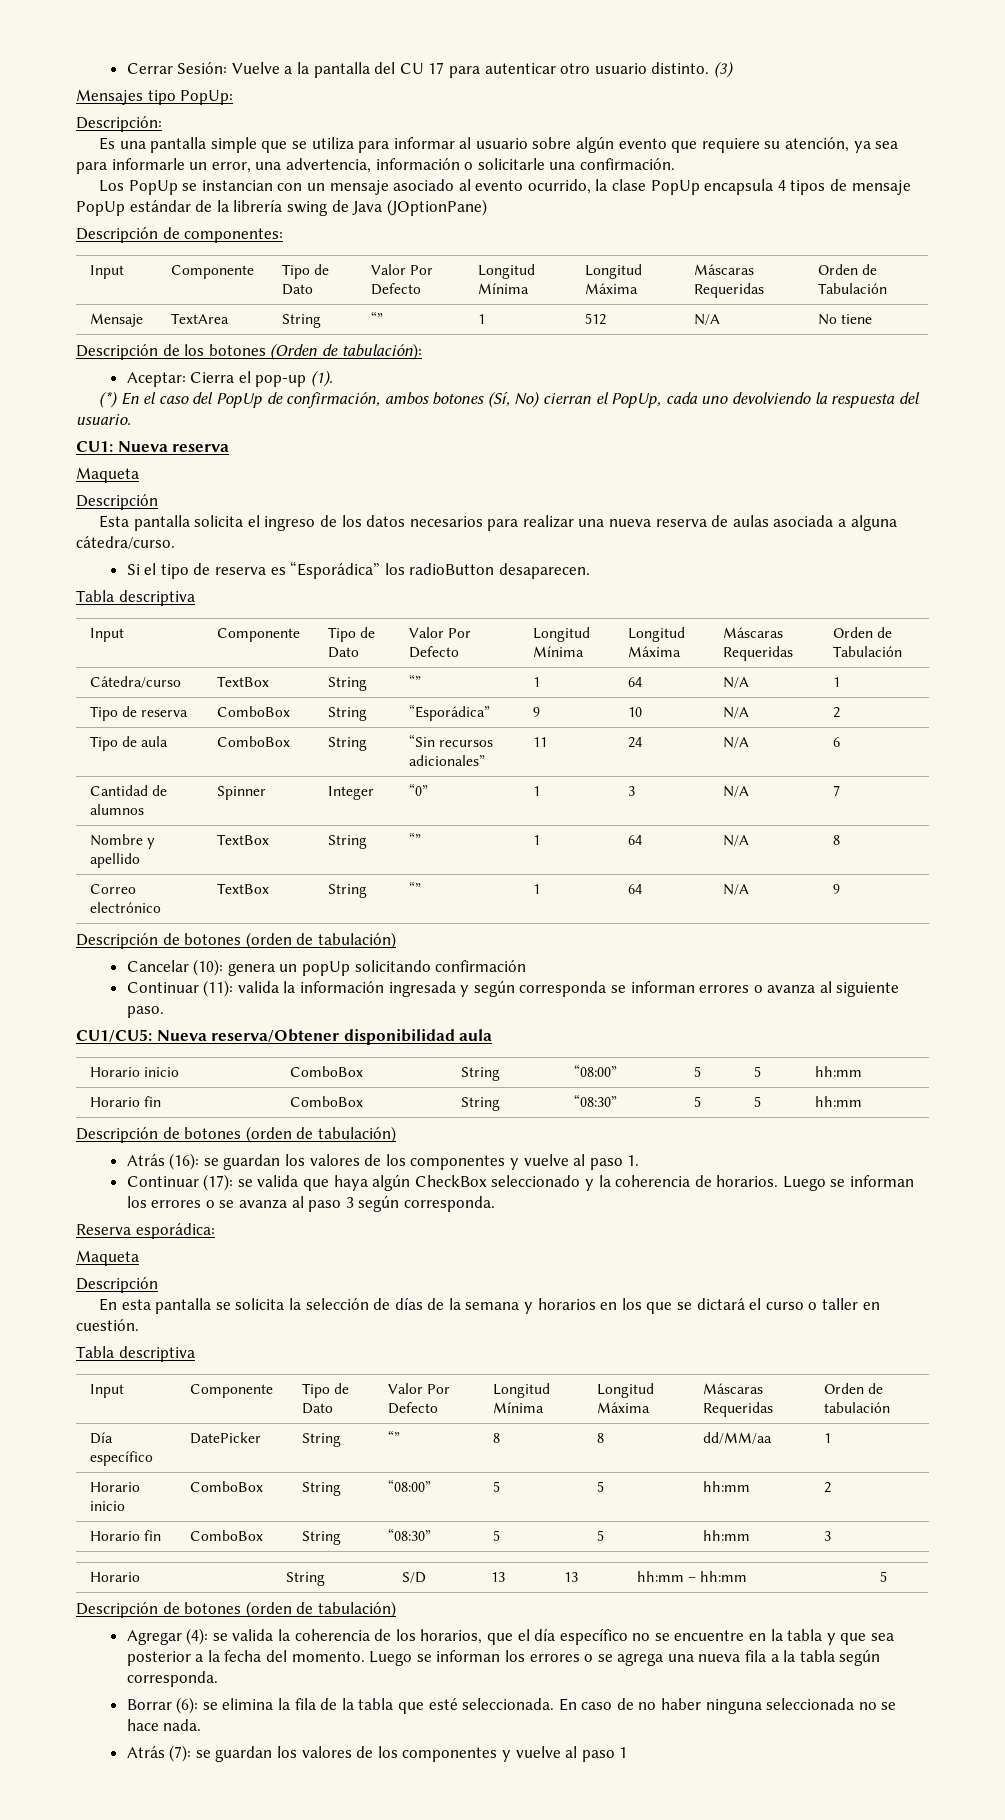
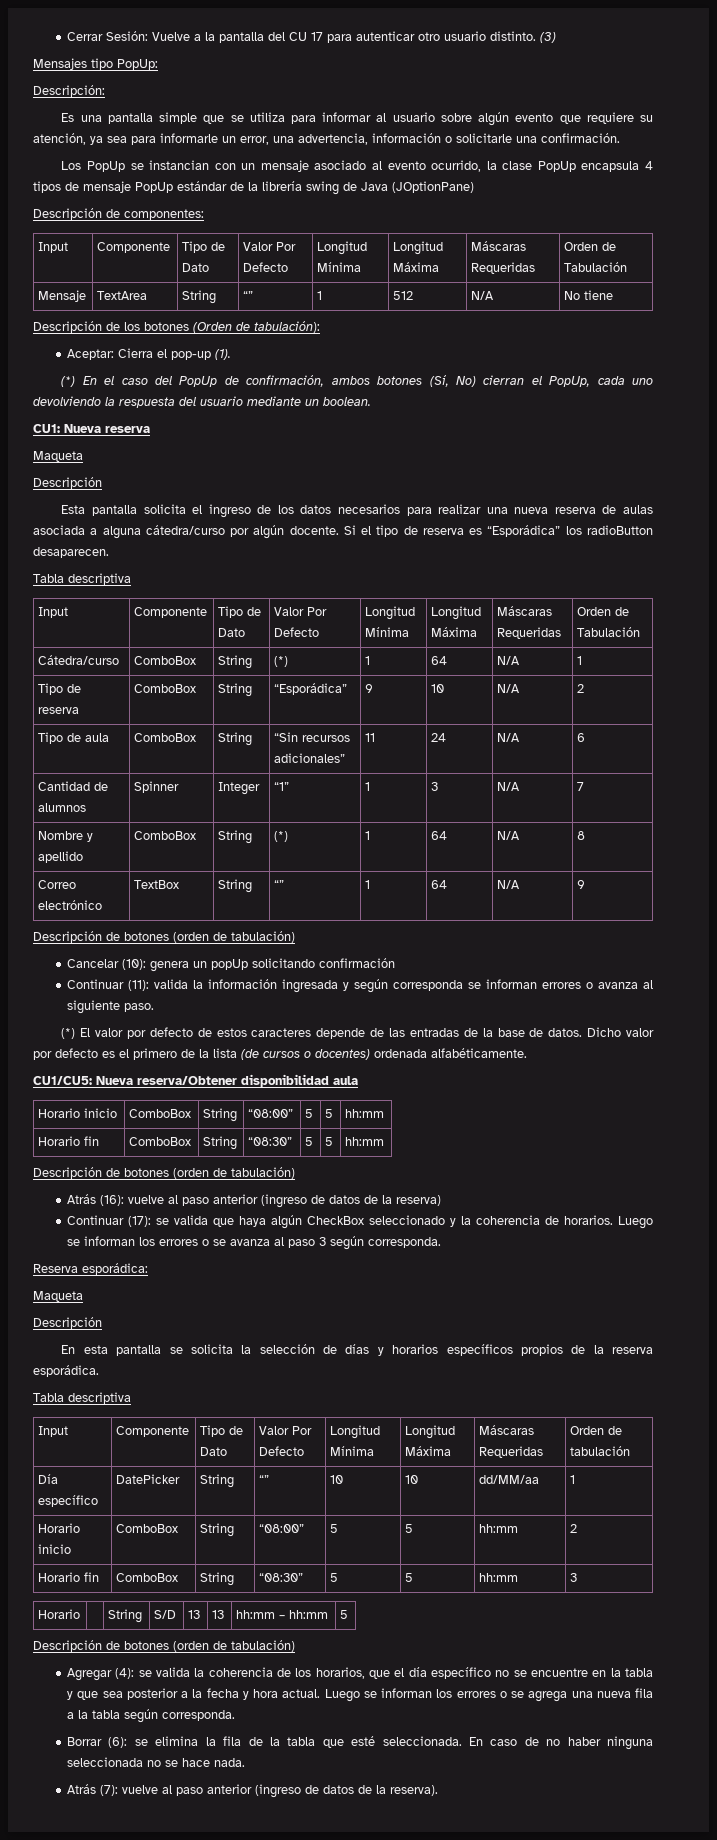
[76,414,131,425] usuario. -> [200,396,371,406] usuario mediante un boolean.
[76,536,175,549] cátedra/curso. // -> [145,525,339,539] cátedra/curso por algún docente.
[216,676,269,687] [327,677,367,691] [408,674,421,687] TextBox | String | “” -> [134,656,197,665] [218,655,253,669] [274,656,289,667] ComboBox | String | (*)
[408,783,428,796] “0” -> [274,782,290,791] “1”
[216,834,269,845] [327,835,367,849] [408,832,421,845] TextBox | String | “” -> [134,831,197,840] [218,830,253,844] [274,831,289,842] ComboBox | String | (*)
(164, 1012) none -> [61,1027,655,1039] [33,1048,527,1060] // (*) El valor por defecto de estos caracteres depende de las entradas de la base de datos. Dicho valor por defecto es el primero de la lista (de cursos o docentes) ordenada alfabéticamente.
[203,1154,640,1170] se guardan los valores de los componentes y vuelve al paso 1. -> [128,1194,442,1208] vuelve al paso anterior (ingreso de datos de la reserva)
[427,1298,880,1314] [76,1319,139,1331] de la semana y horarios en los que se dictará el curso o taller en cuestión. -> [377,1344,653,1356] [33,1365,99,1377] y horarios específicos propios de la reserva esporádica.
[492,1433,500,1443] [596,1433,604,1443] 8 | 8 -> [330,1475,344,1484] [405,1475,419,1484] 10 | 10
[265,1650,365,1662] del momento. -> [242,1689,321,1700] y hora actual.
[195,1746,628,1762] se guardan los valores de los componentes y vuelve al paso 1 -> [122,1784,439,1798] vuelve al paso anterior (ingreso de datos de la reserva).

